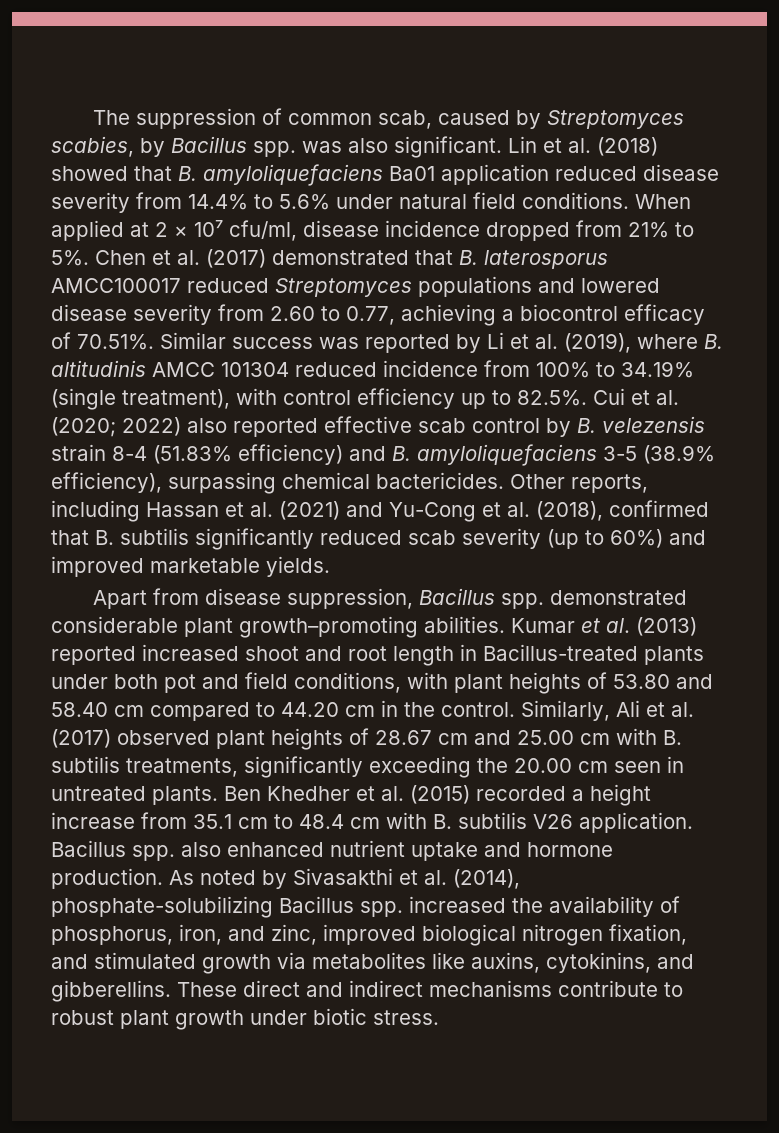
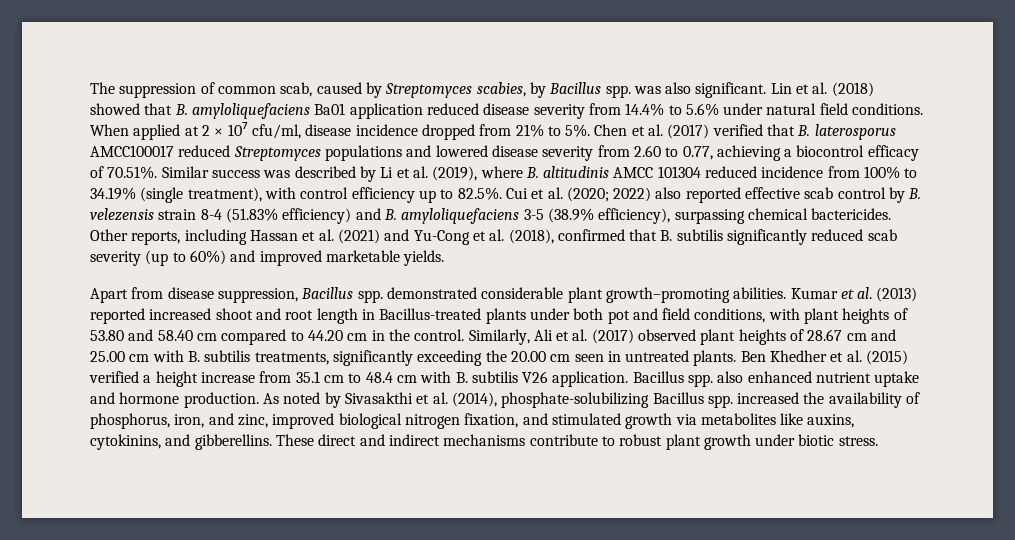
[272,250,409,265] demonstrated -> [712,124,763,136] verified
[365,334,450,353] reported -> [294,166,356,178] described
[476,786,566,801] recorded -> [89,371,139,383] verified

